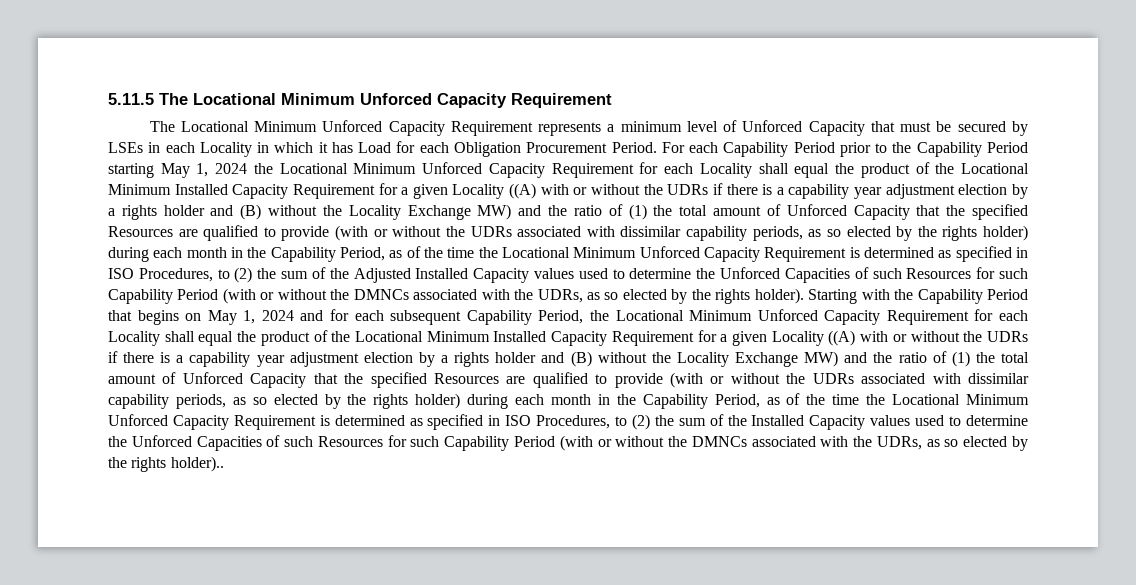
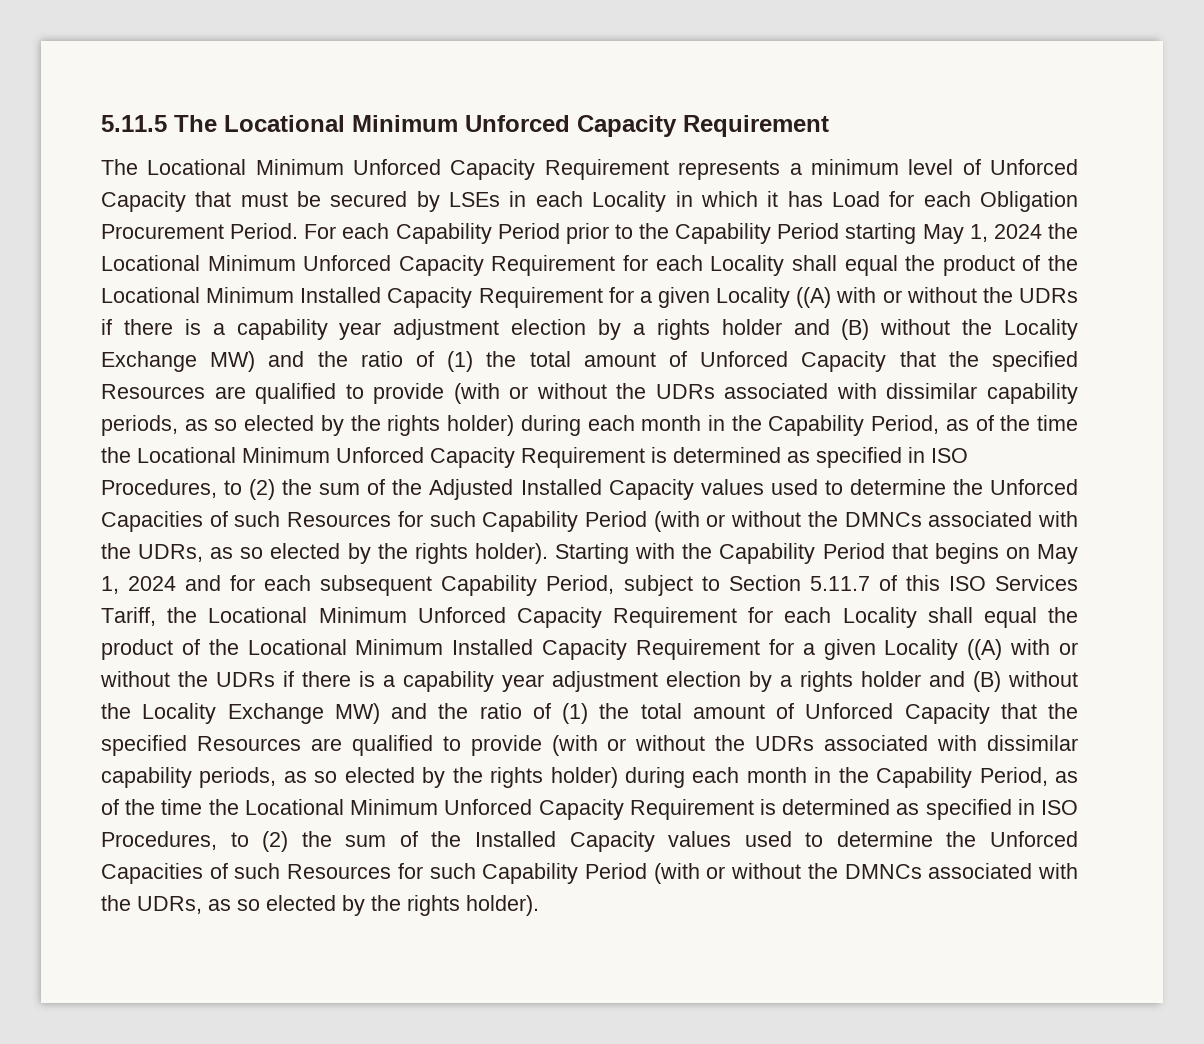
(584, 317) none -> [623,575,1079,596] [101,607,156,626] subject to Section 5.11.7 of this ISO Services Tariff,
[170,456,224,472] holder).. -> [466,895,539,916] holder).

